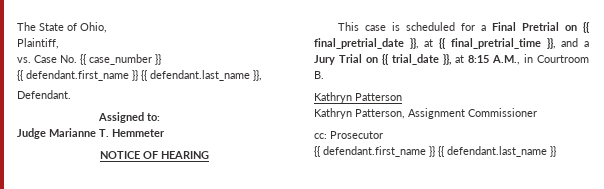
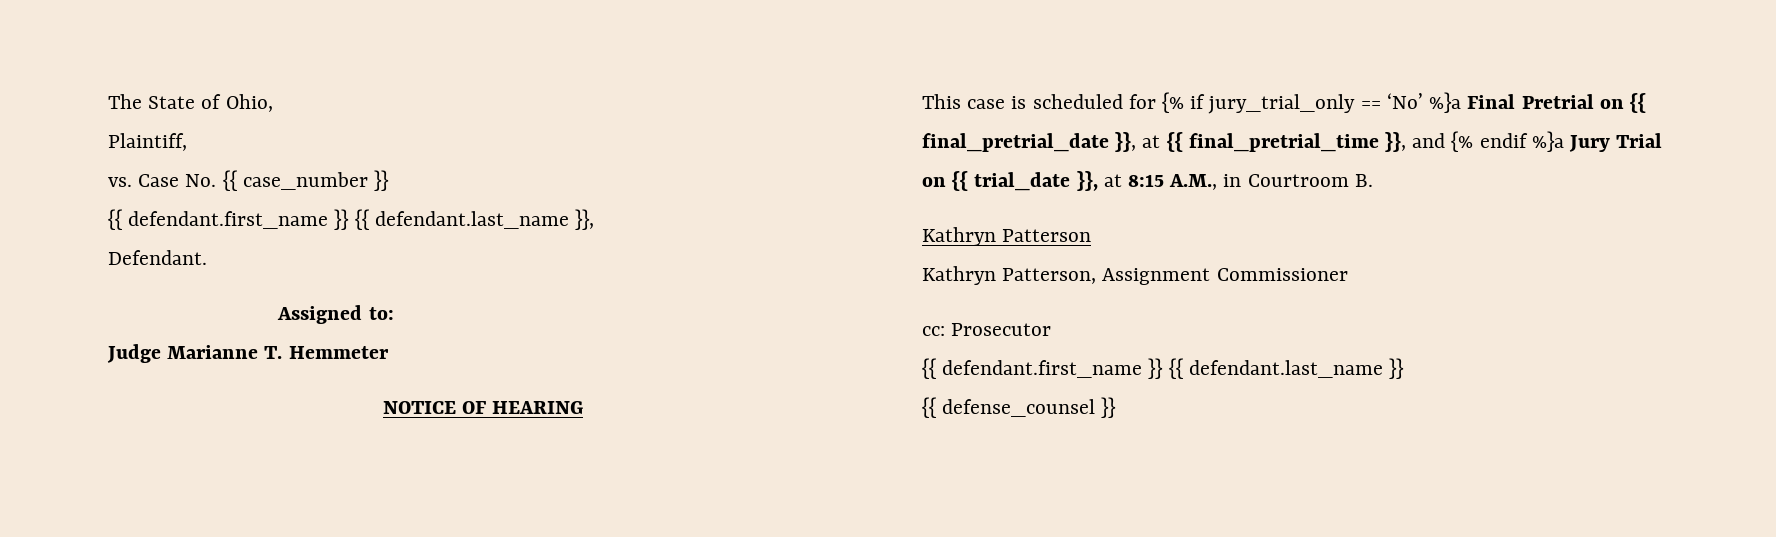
[481,25,487,31] a -> [1162,92,1462,114] {% if jury_trial_only == ‘No’ %}a
[584,41,589,47] a -> [1451,131,1564,152] {% endif %}a
(556, 151) none -> [922,397,1117,418] // {{ defense_counsel }}

